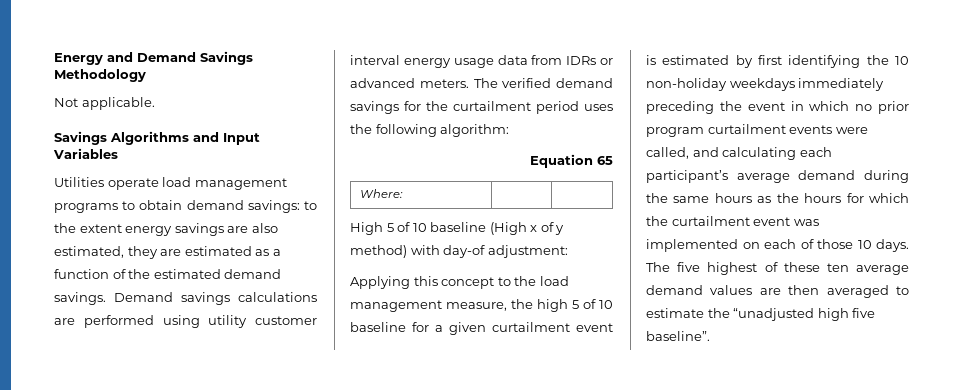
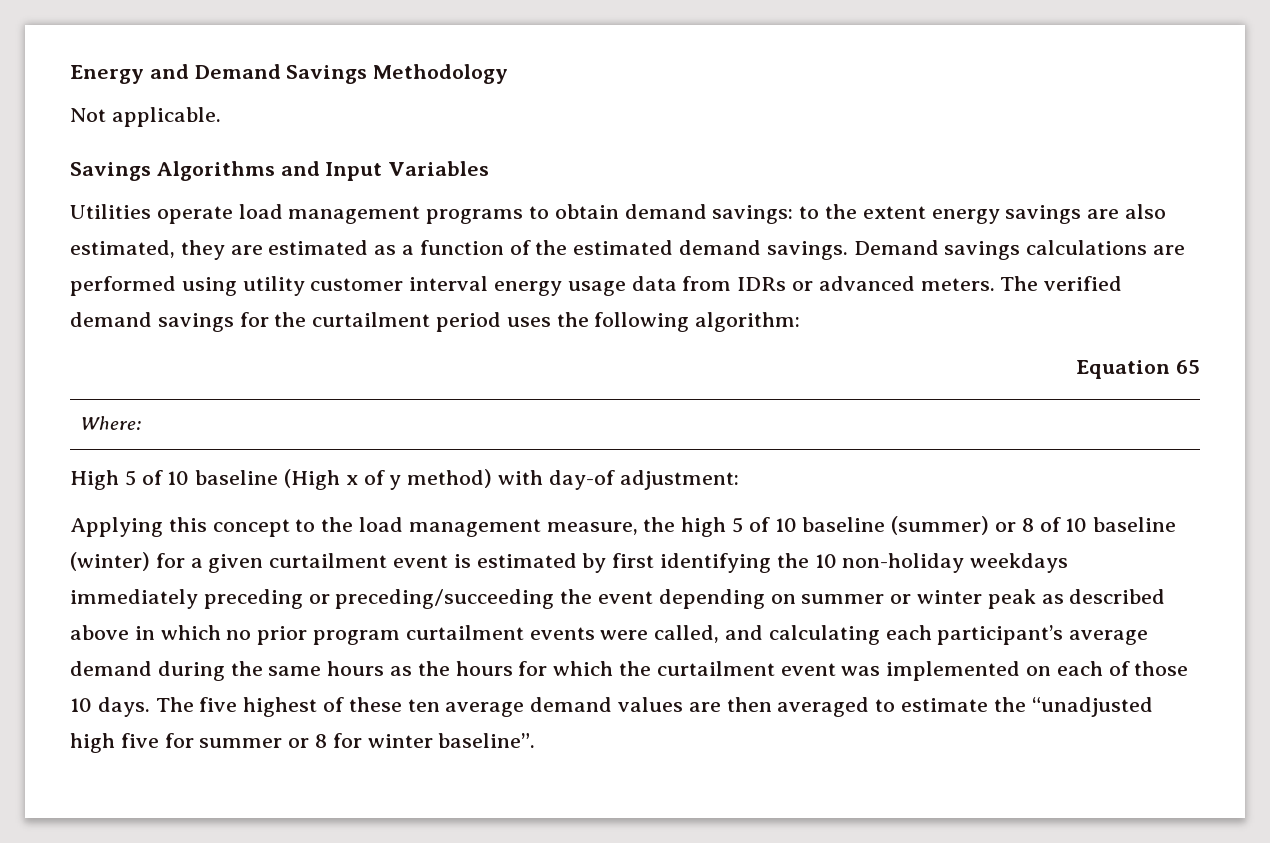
(406, 327) none -> [891,516,1177,535] [70,552,150,571] (summer) or 8 of 10 baseline (winter)
[719,101,785,111] the event -> [308,589,1166,609] [70,625,129,640] or preceding/succeeding the event depending on summer or winter peak as described above
(876, 313) none -> [164,733,433,748] for summer or 8 for winter

